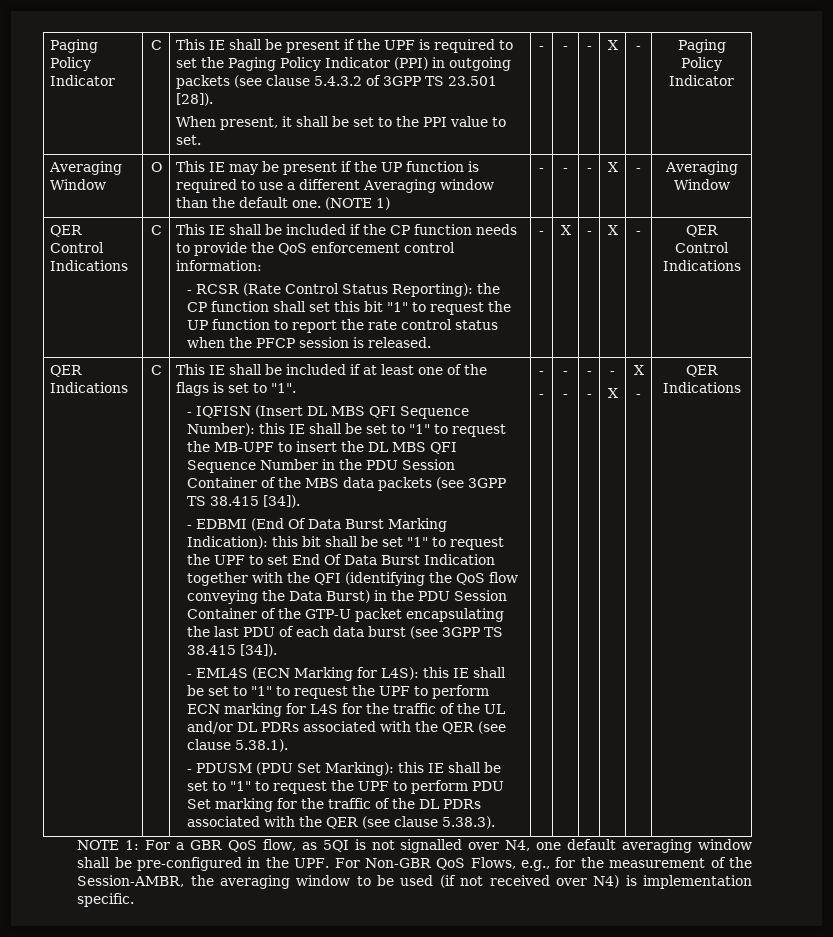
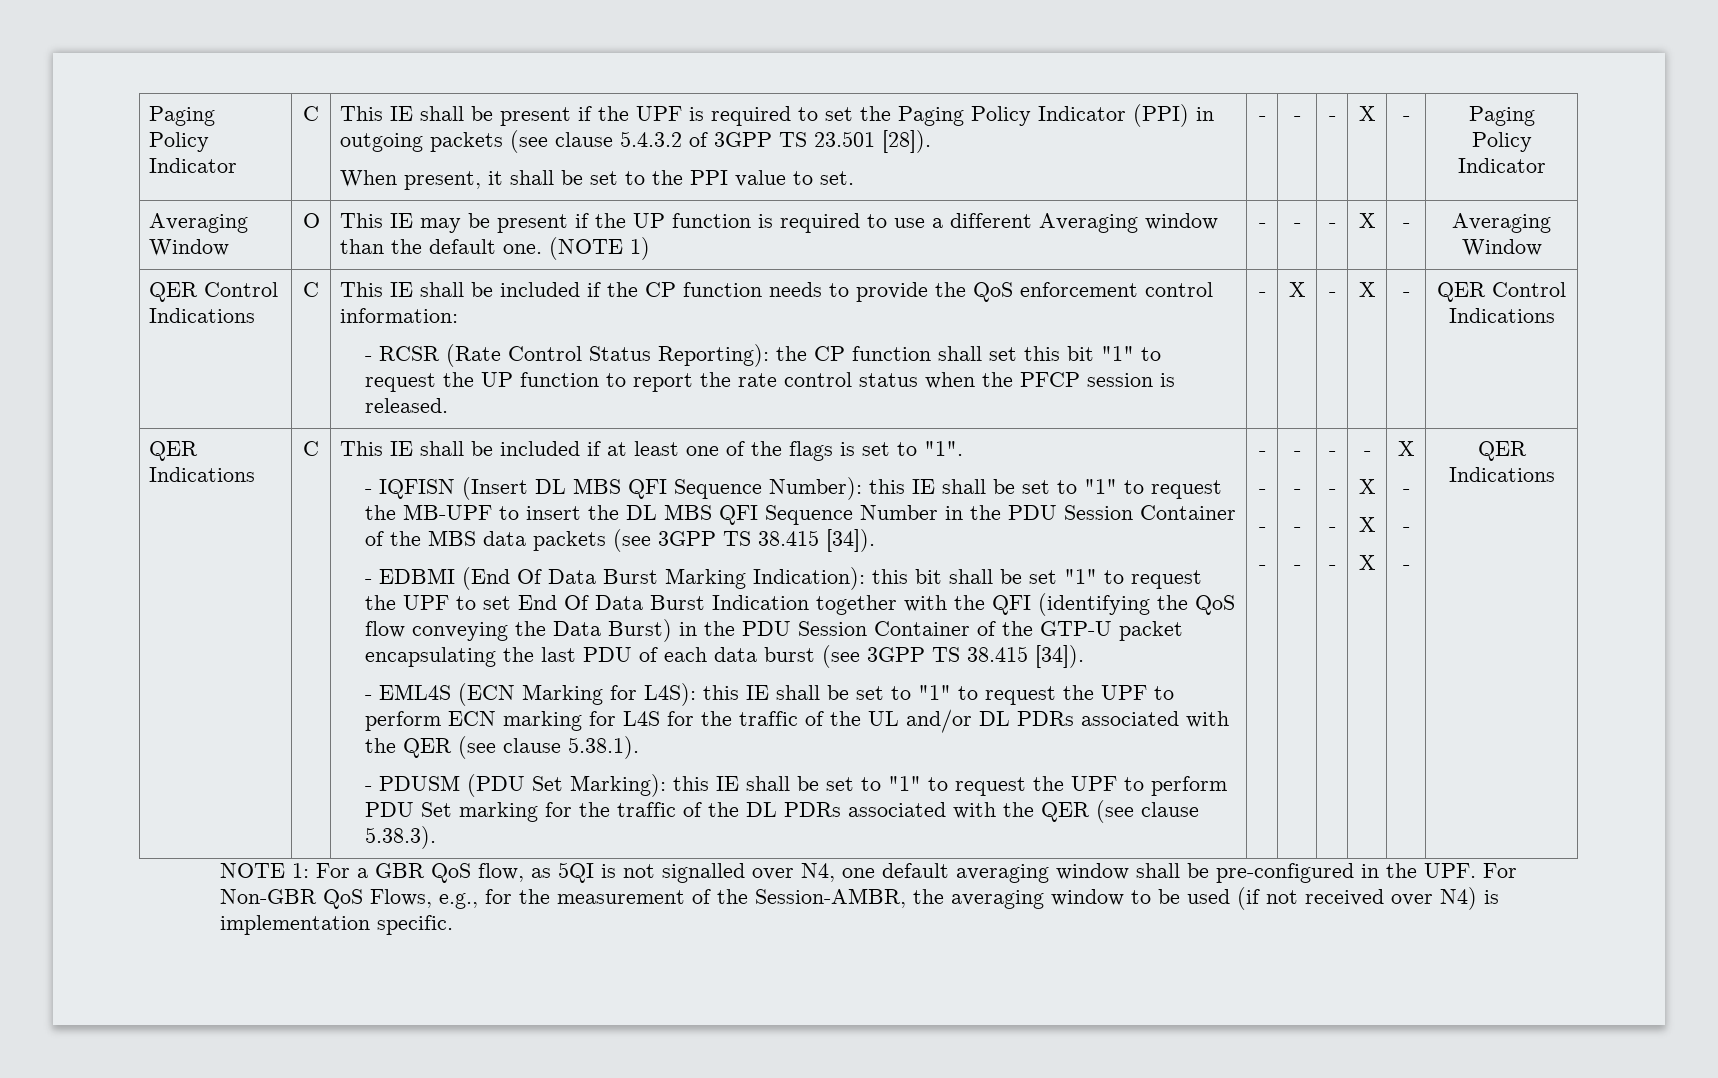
[563,371,568,375] [563,394,568,398] [586,371,592,375] [586,394,592,398] | - // - | - // - -> [1258,527,1266,532] [1258,565,1266,570] [1293,451,1301,456] [1293,489,1301,494] [1293,527,1301,532] [1293,565,1301,570] [1328,451,1336,456] [1328,489,1336,494] [1328,527,1336,532] [1328,565,1336,570] // - // - | - // - // - // - | - // - // - // -
(618, 393) none -> [1358,517,1376,532] [1358,555,1376,570] // X // X
(641, 396) none -> [1402,527,1410,532] [1402,565,1410,570] // - // -

